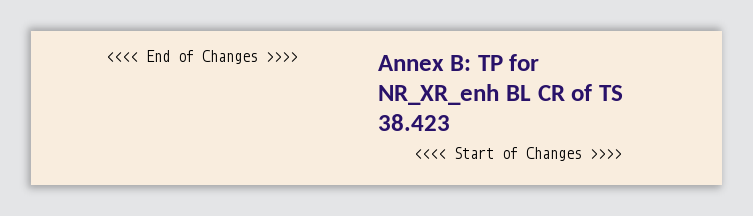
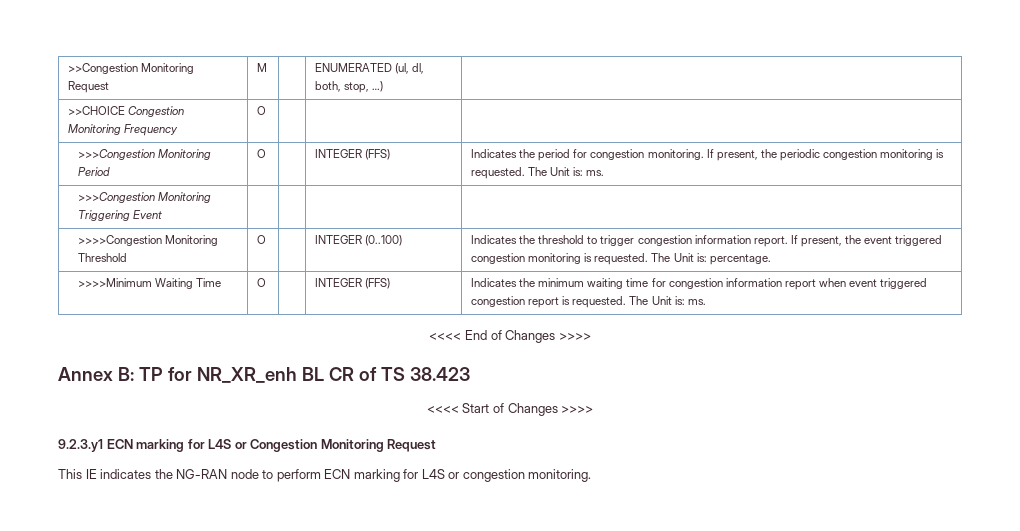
(106, 57) none -> [68,63,195,74] [68,81,110,93] [257,63,268,72] [315,63,425,74] [315,81,384,93] [68,106,185,117] [68,124,179,136] [257,106,267,115] [77,149,211,160] [77,167,110,176] [257,149,267,158] [315,149,391,160] [471,149,945,161] [471,167,605,179] [77,192,211,203] [77,210,162,221] [77,235,218,246] [77,253,127,262] [257,235,267,244] [315,235,403,246] [471,235,943,247] [471,253,771,265] [77,278,222,289] [257,278,267,287] [315,278,391,289] [471,278,928,290] [471,296,706,308] >>Congestion Monitoring Request | M | | ENUMERATED (ul, dl, both, stop, …) | // >>CHOICE Congestion Monitoring Frequency | O | | | // >>>Congestion Monitoring Period | O | | INTEGER (FFS) | Indicates the period for congestion monitoring. If present, the periodic congestion monitoring is requested. The Unit is: ms. // >>>Congestion Monitoring Triggering Event | | | | // >>>>Congestion Monitoring Threshold | O | | INTEGER (0..100) | Indicates the threshold to trigger congestion information report. If present, the event triggered congestion monitoring is requested. The Unit is: percentage. // >>>>Minimum Waiting Time | O | | INTEGER (FFS) | Indicates the minimum waiting time for congestion information report when event triggered congestion report is requested. The Unit is: ms. //
(622, 154) none -> [58,439,437,452] [58,469,592,482] // 9.2.3.y1 ECN marking for L4S or Congestion Monitoring Request // This IE indicates the NG-RAN node to perform ECN marking for L4S or congestion monitoring.

